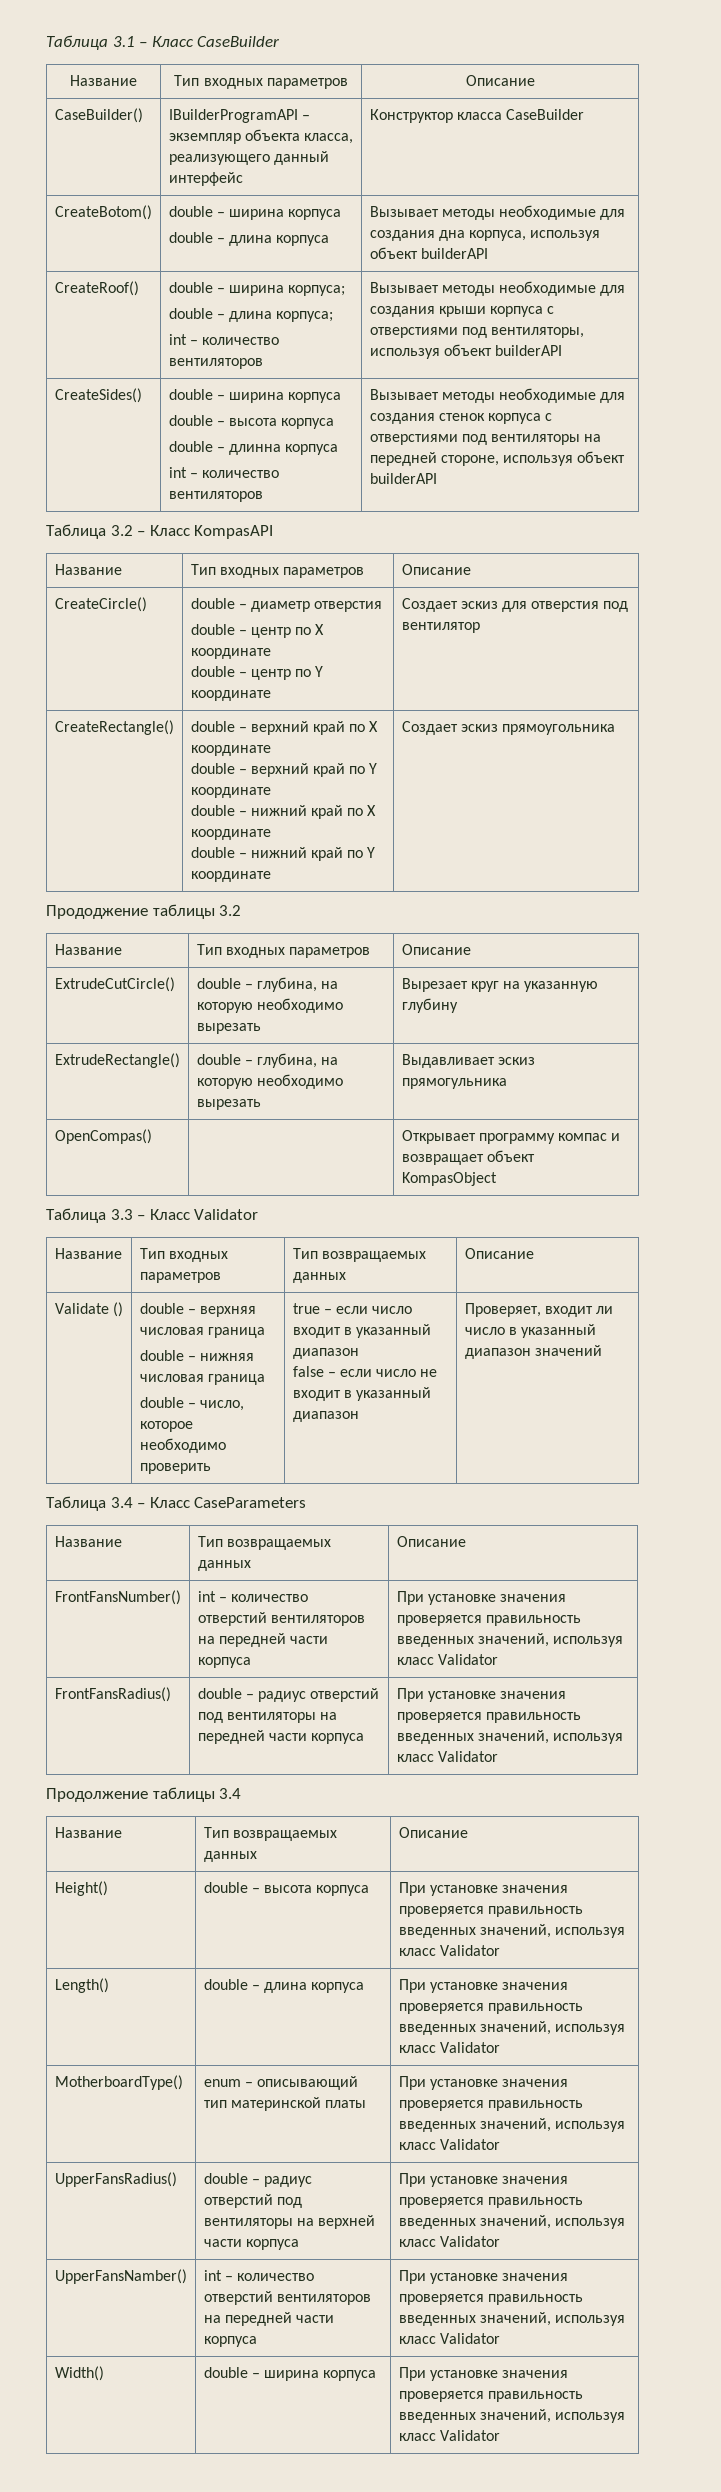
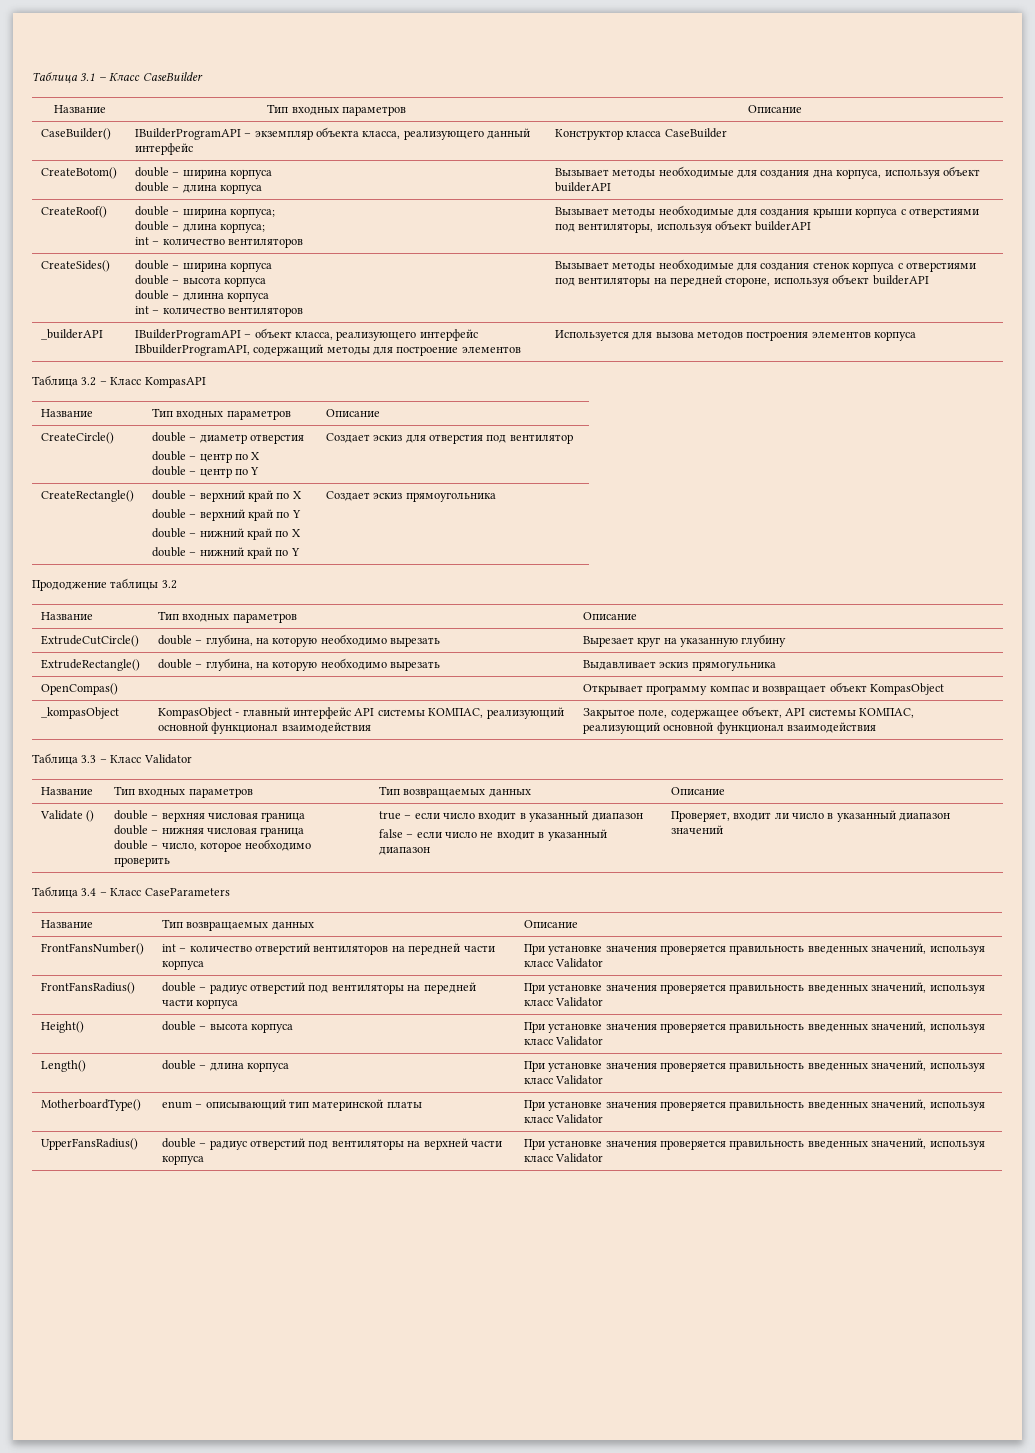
(437, 478) none -> [40,329,103,340] [134,328,478,341] [134,344,521,356] [554,330,917,341] // _builderAPI | IBuilderProgramAPI – объект класса, реализующего интерфейс IBbuilderProgramAPI, содержащий методы для построение элементов | Используется для вызова методов построения элементов корпуса
[190,648,271,659] координате -> (261, 456) none
[190,690,271,701] координате -> (260, 471) none
[190,745,271,756] координате -> (302, 495) none
[190,787,271,798] координате -> (301, 514) none
[190,829,271,840] координате -> (301, 533) none
[190,871,271,882] координате -> (300, 552) none
(497, 1179) none -> [40,707,119,719] [157,707,564,719] [157,722,371,734] [582,706,915,719] [582,722,877,734] // _kompasObject | KompasObject - главный интерфейс API системы КОМПАС, реализующий основной функционал взаимодействия | Закрытое поле, содержащее объект, API системы КОМПАС, реализующий основной функционал взаимодействия
[46,1787,242,1802] [54,1827,122,1838] [203,1827,337,1841] [203,1851,257,1862] [398,1827,468,1838] // Продолжение таблицы 3.4 // Название | Тип возвращаемых данных | Описание -> (604, 1002) none
[54,2269,187,2284] [203,2270,314,2281] [203,2291,371,2305] [203,2312,334,2326] [203,2336,257,2347] [398,2270,568,2284] [398,2294,583,2305] [398,2312,625,2326] [398,2333,500,2344] [54,2366,104,2381] [203,2367,377,2381] [398,2367,568,2381] [398,2391,583,2402] [398,2409,625,2423] [398,2430,500,2441] // UpperFansNamber() | int – количество отверстий вентиляторов на передней части корпуса | При установке значения проверяется правильность введенных значений, используя класс Validator // Width() | double – ширина корпуса | При установке значения проверяется правильность введенных значений, используя класс Validator -> (604, 1158) none

